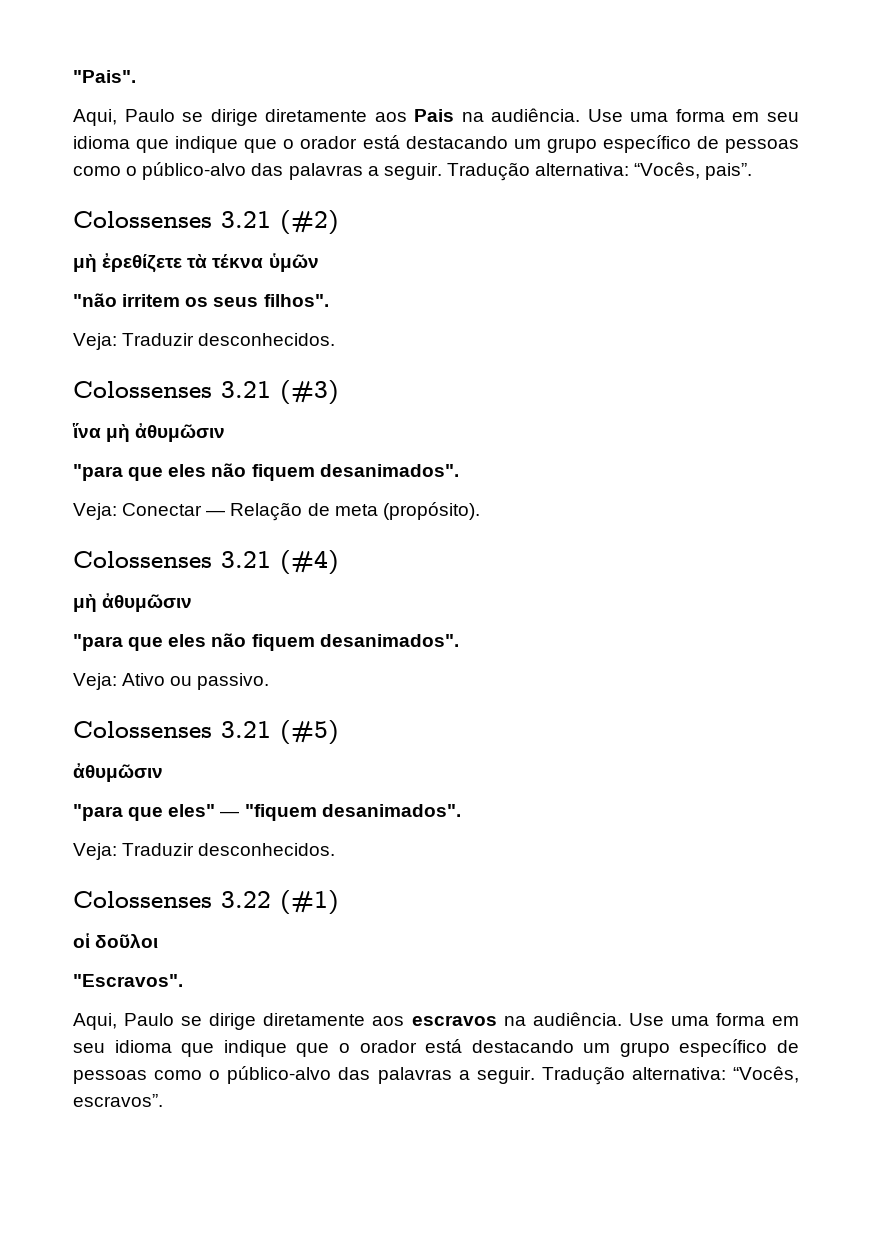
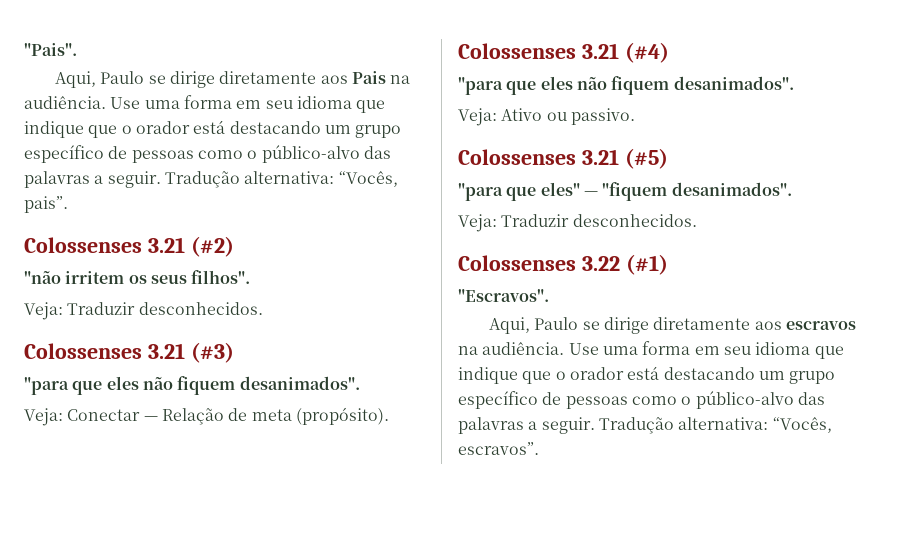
[73,253,319,273] // μὴ ἐρεθίζετε τὰ τέκνα ὑμῶν -> (234, 246) none
[72,423,226,442] // ἵνα μὴ ἀθυμῶσιν -> (234, 352) none
[73,593,193,612] // μὴ ἀθυμῶσιν -> (669, 52) none
[73,763,163,782] // ἀθυμῶσιν -> (668, 158) none
[73,933,159,948] // οἱ δοῦλοι -> (668, 264) none

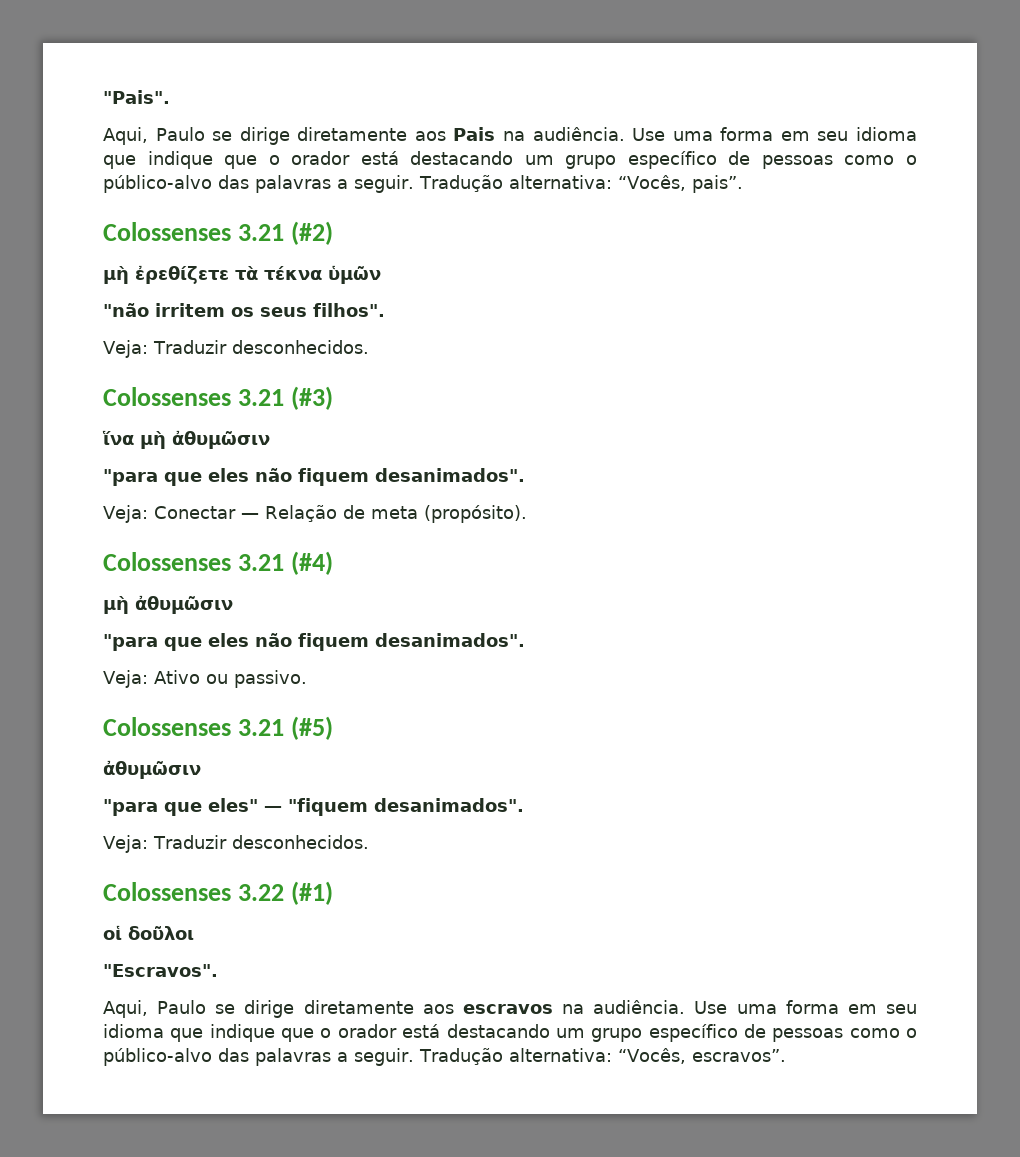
(234, 246) none -> [103,265,381,284] // μὴ ἐρεθίζετε τὰ τέκνα ὑμῶν
(234, 352) none -> [102,430,270,449] // ἵνα μὴ ἀθυμῶσιν
(669, 52) none -> [103,595,233,614] // μὴ ἀθυμῶσιν
(668, 158) none -> [103,760,201,779] // ἀθυμῶσιν
(668, 264) none -> [103,925,194,940] // οἱ δοῦλοι

